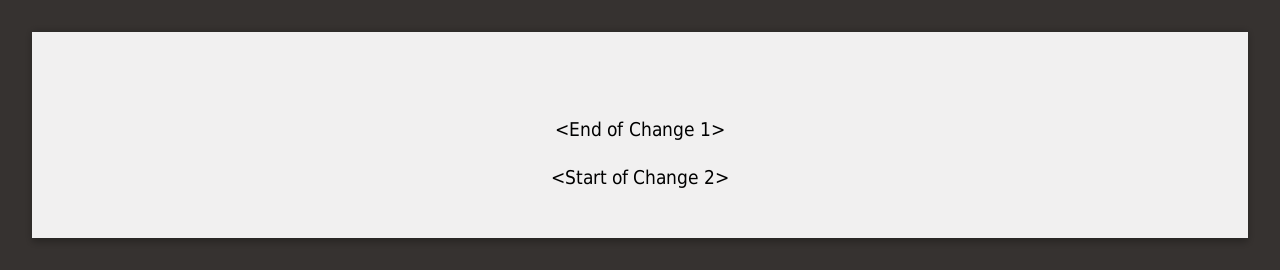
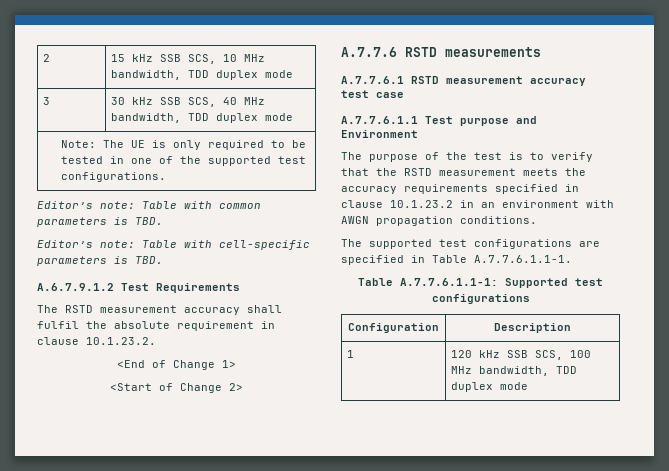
(555, 129) none -> [43,54,51,62] [111,54,266,64] [111,70,294,80] [43,97,51,105] [111,97,266,107] [111,113,294,123] [61,140,307,150] [61,156,307,166] [61,172,167,182] [37,201,261,209] [37,217,163,227] [37,240,310,250] [37,256,163,266] [37,283,240,293] [37,305,282,315] [37,321,275,331] [37,337,156,345] 2 | 15 kHz SSB SCS, 10 MHz bandwidth, TDD duplex mode // 3 | 30 kHz SSB SCS, 40 MHz bandwidth, TDD duplex mode // Note: The UE is only required to be tested in one of the supported test configurations. // Editor’s note: Table with common parameters is TBD. // Editor’s note: Table with cell-specific parameters is TBD. // A.6.7.9.1.2 Test Requirements // The RSTD measurement accuracy shall fulfil the absolute requirement in clause 10.1.23.2. //
(730, 176) none -> [341,47,541,57] [341,76,586,86] [341,90,404,98] [341,116,537,126] [341,130,418,138] [341,152,593,162] [341,168,586,176] [341,184,579,194] [341,200,614,208] [341,216,537,226] [341,239,600,249] [341,255,572,265] [358,278,603,288] [431,294,530,304] [348,323,439,333] [494,323,571,333] [347,350,355,358] [451,350,592,360] [451,366,578,376] [451,382,529,392] // A.7.7.6 RSTD measurements // A.7.7.6.1 RSTD measurement accuracy test case // A.7.7.6.1.1 Test purpose and Environment // The purpose of the test is to verify that the RSTD measurement meets the accuracy requirements specified in clause 10.1.23.2 in an environment with AWGN propagation conditions. // The supported test configurations are specified in Table A.7.7.6.1.1-1. // Table A.7.7.6.1.1-1: Supported test configurations // Configuration | Description // 1 | 120 kHz SSB SCS, 100 MHz bandwidth, TDD duplex mode

